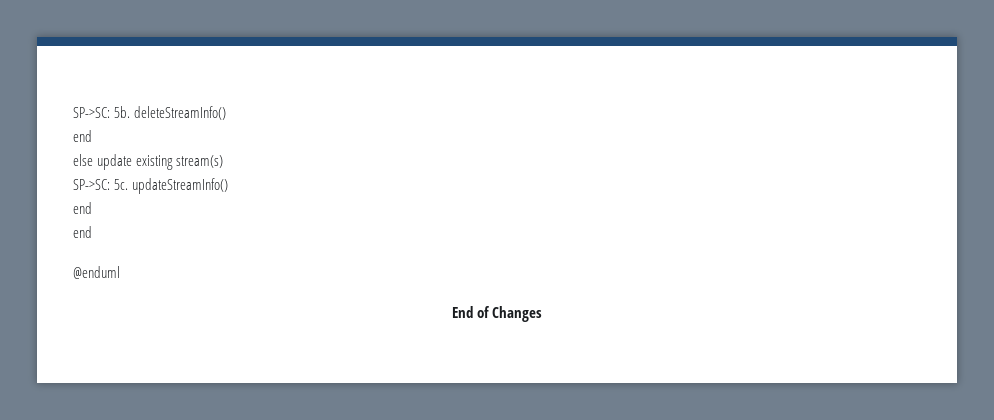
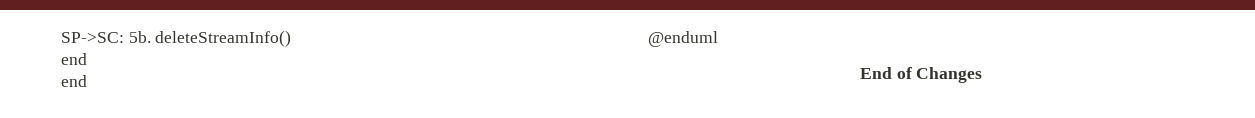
[73,154,224,170] [73,178,229,194] [73,202,92,214] // else update existing stream(s) // SP->SC: 5c. updateStreamInfo() // end -> (87, 59) none

